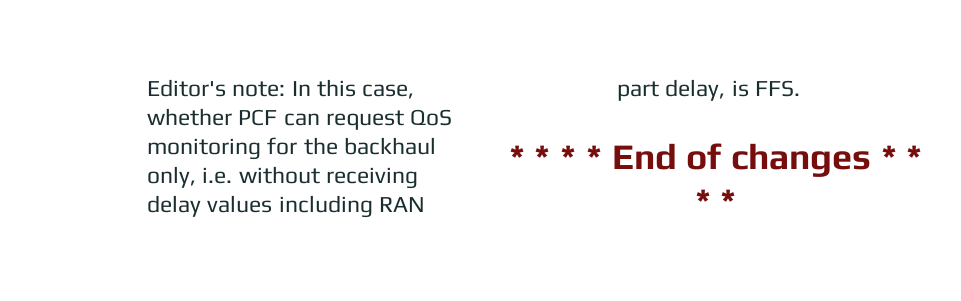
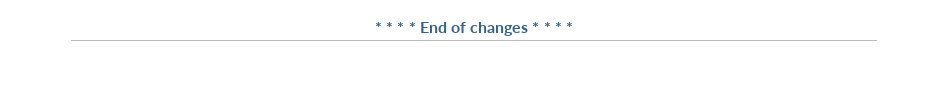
[147,79,415,99] [147,108,453,130] [147,137,436,160] [147,166,418,189] [147,195,425,218] [617,79,800,101] Editor's note: In this case, whether PCF can request QoS monitoring for the backhaul only, i.e. without receiving delay values including RAN part delay, is FFS. // -> (375, 27) none

